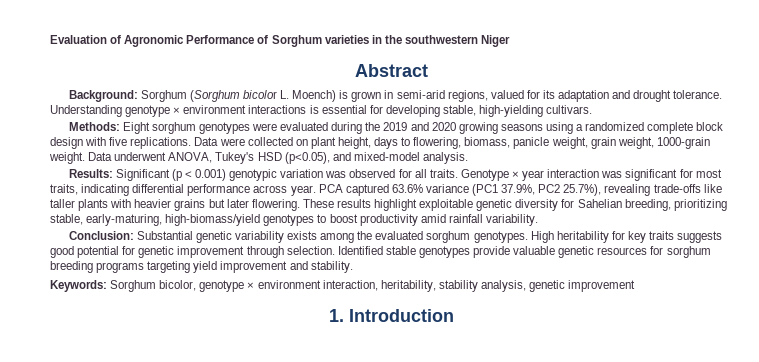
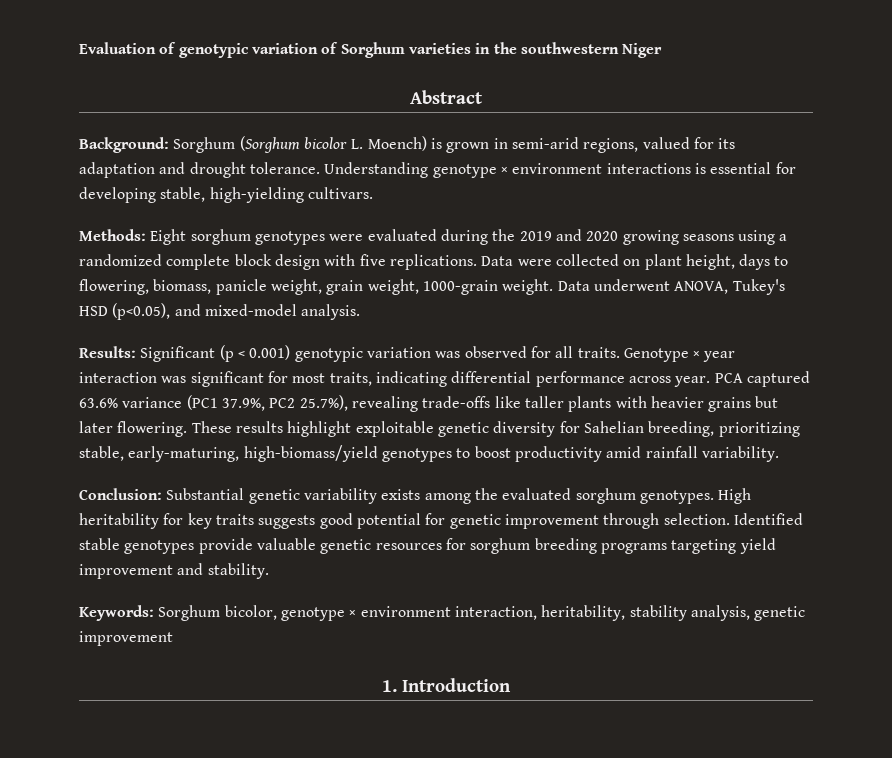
[124,35,255,47] Agronomic Performance -> [178,43,318,58] genotypic variation

